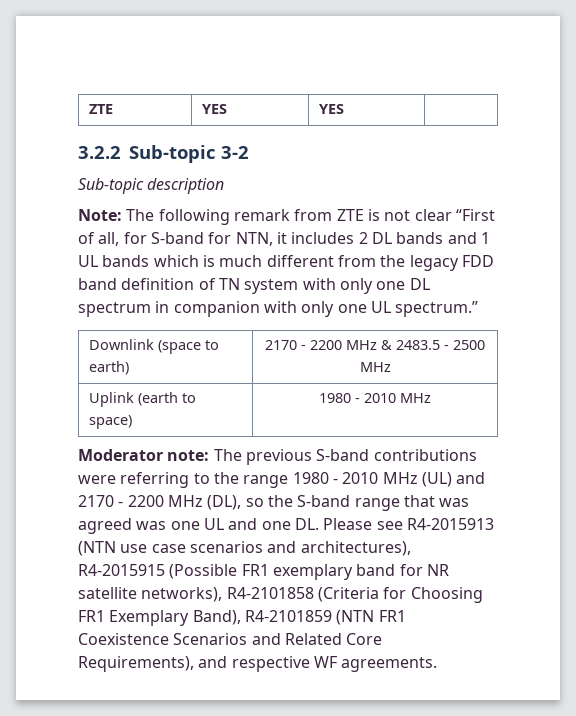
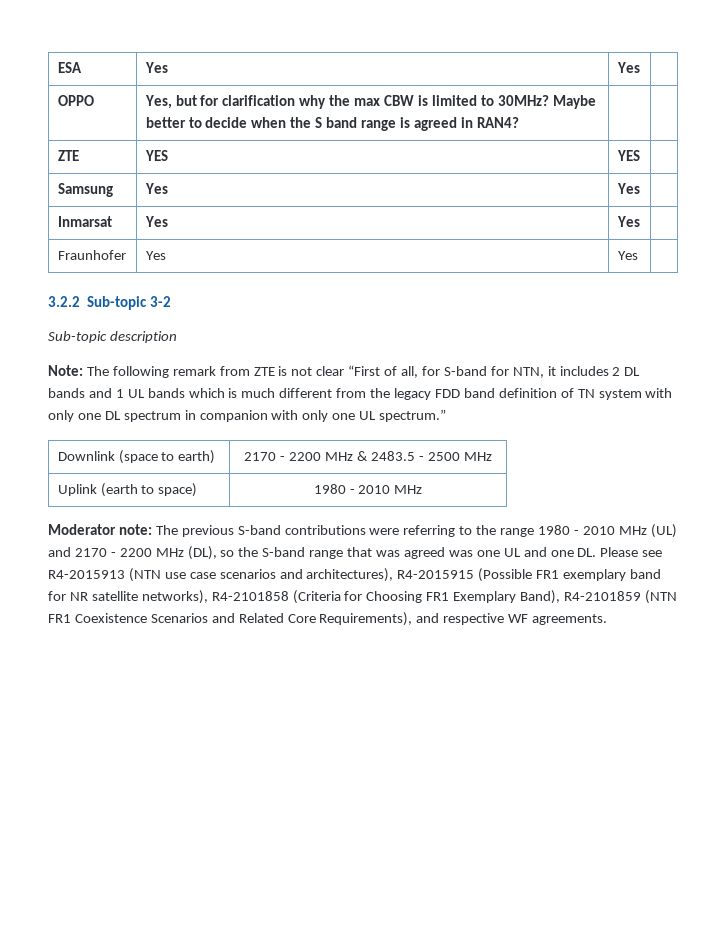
[88,104,113,114] [201,104,227,114] [318,104,344,114] ZTE | YES | YES -> [57,62,82,73] [144,62,168,73] [616,62,640,73] [57,95,94,106] [144,95,596,109] [145,117,519,131] [57,150,79,161] [144,150,168,161] [616,150,640,161] [57,183,113,197] [144,183,168,194] [616,183,640,194] [57,216,112,227] [144,216,168,227] [616,216,640,227] [57,250,126,260] [145,251,166,260] [617,251,638,260] ESA | Yes | Yes | // OPPO | Yes, but for clarification why the max CBW is limited to 30MHz? Maybe better to decide when the S band range is agreed in RAN4? | | // ZTE | YES | YES | // Samsung | Yes | Yes | // Inmarsat | Yes | Yes | // Fraunhofer | Yes | Yes

